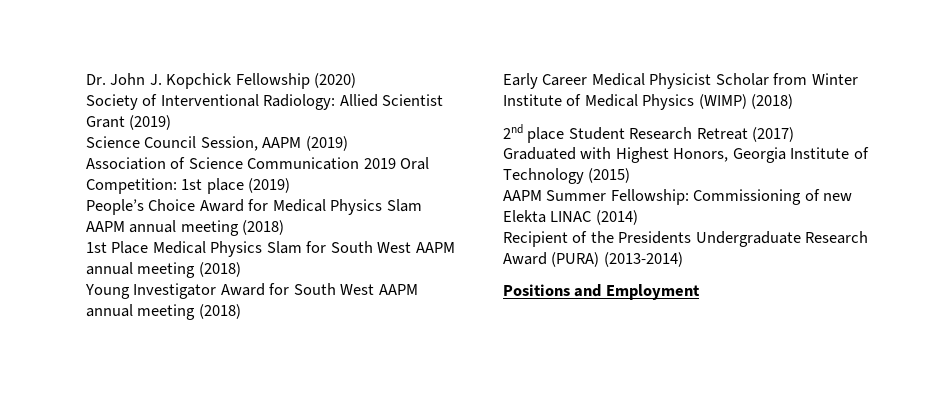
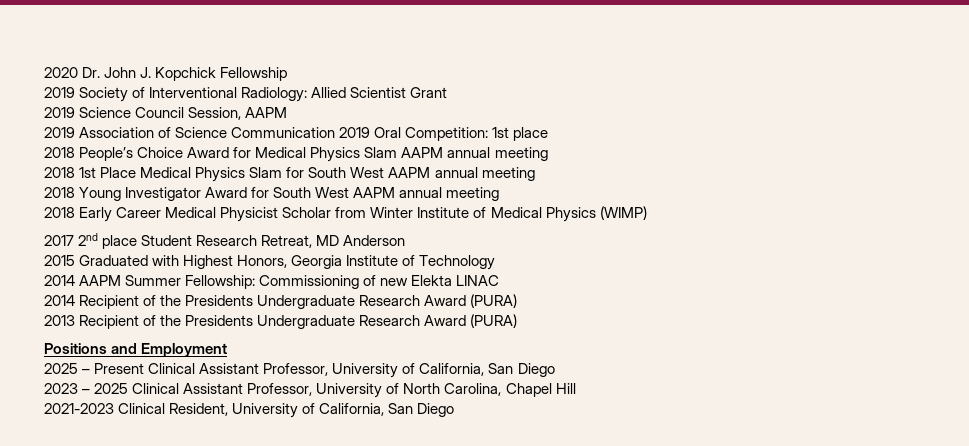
(86, 79) none -> [44,67,78,78] 2020
[314,73,357,88] (2020) // -> [44,87,75,98] // 2019
[129,115,172,130] (2019) // -> [44,107,75,118] // 2019
[305,136,348,151] (2019) // -> [44,127,75,138] // 2019
[248,178,291,193] (2019) // -> [44,147,75,158] // 2018
[242,220,285,235] (2018) // -> [44,167,75,178] // 2018
[198,262,241,277] (2018) // -> [44,187,75,198] // 2018
[198,304,241,319] (2018) // -> [44,207,75,218] // 2018
[751,94,794,109] (2018) // -> [44,235,74,246] // 2017
[696,127,795,142] Retreat (2017) // -> [261,235,406,248] [44,255,75,266] Retreat, MD Anderson // 2015
[588,168,631,183] (2015) // -> [44,275,75,286] // 2014
[595,210,638,225] [503,231,869,247] [503,252,683,267] [503,284,700,300] (2014) // Recipient of the Presidents Undergraduate Research Award (PURA) (2013-2014) // Positions and Employment -> [44,294,518,309] [44,314,518,329] [44,343,228,357] [44,363,555,378] [44,383,576,398] [44,403,455,418] // 2014 Recipient of the Presidents Undergraduate Research Award (PURA) // 2013 Recipient of the Presidents Undergraduate Research Award (PURA) // Positions and Employment // 2025 – Present Clinical Assistant Professor, University of California, San Diego // 2023 – 2025 Clinical Assistant Professor, University of North Carolina, Chapel Hill // 2021-2023 Clinical Resident, University of California, San Diego

